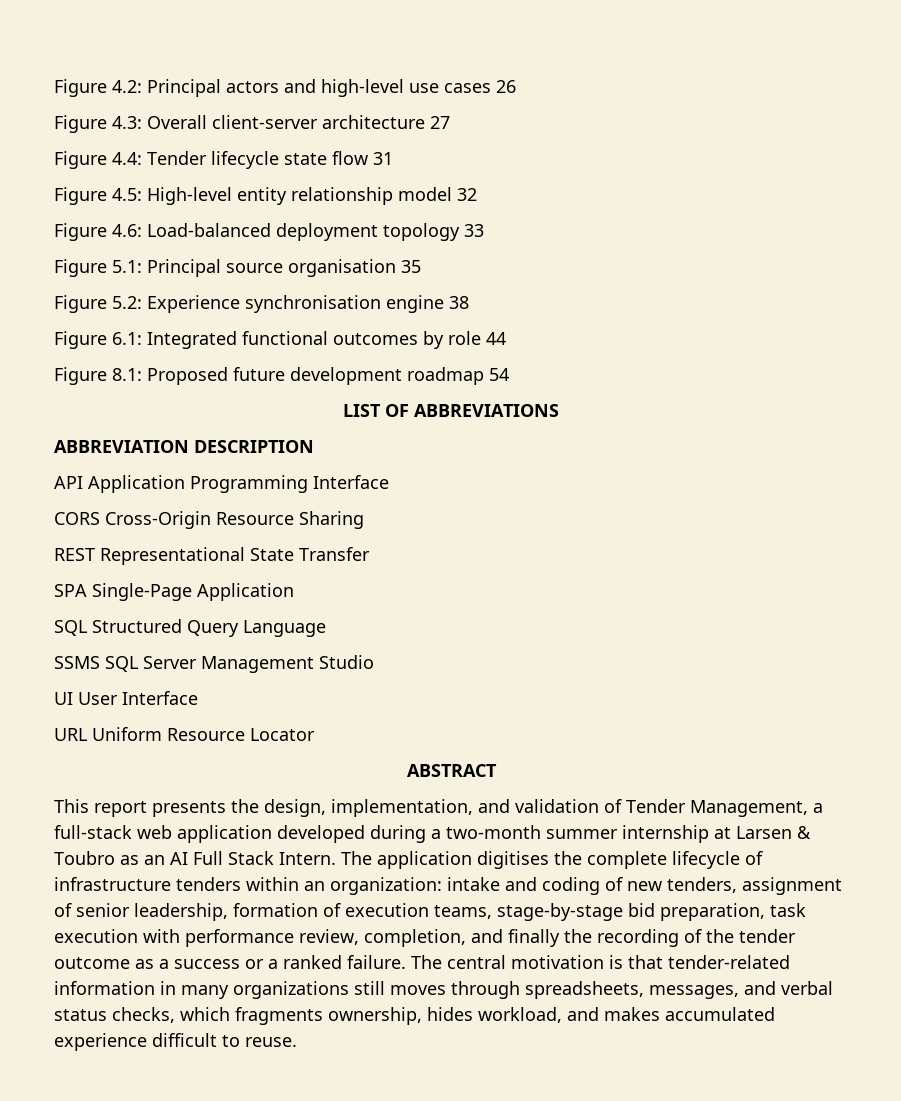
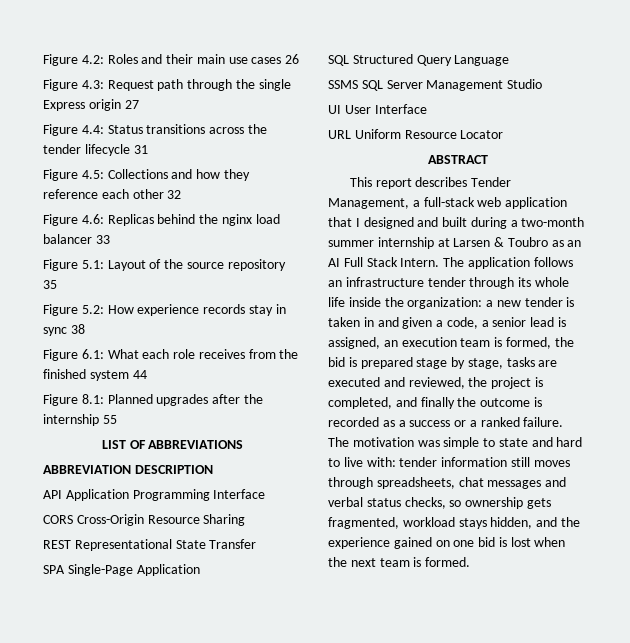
[147,79,404,97] Principal actors and high-level -> [107,54,225,64] Roles and their main
[147,115,450,129] [54,151,393,169] [54,187,477,205] [54,223,484,241] [54,259,421,277] [54,295,469,313] [54,331,506,349] [54,367,509,385] Overall client-server architecture 27 // Figure 4.4: Tender lifecycle state flow 31 // Figure 4.5: High-level entity relationship model 32 // Figure 4.6: Load-balanced deployment topology 33 // Figure 5.1: Principal source organisation 35 // Figure 5.2: Experience synchronisation engine 38 // Figure 6.1: Integrated functional outcomes by role 44 // Figure 8.1: Proposed future development roadmap 54 -> [107,79,291,91] [43,99,139,111] [43,124,267,136] [43,144,148,156] [43,169,250,181] [43,189,182,199] [43,214,280,226] [43,234,110,244] [43,259,286,271] [43,280,57,289] [43,304,286,316] [43,324,85,336] [43,349,299,361] [43,369,147,381] [43,394,263,406] [43,414,117,426] Request path through the single Express origin 27 // Figure 4.4: Status transitions across the tender lifecycle 31 // Figure 4.5: Collections and how they reference each other 32 // Figure 4.6: Replicas behind the nginx load balancer 33 // Figure 5.1: Layout of the source repository 35 // Figure 5.2: How experience records stay in sync 38 // Figure 6.1: What each role receives from the finished system 44 // Figure 8.1: Planned upgrades after the internship 55
[152,799,622,817] presents the design, implementation, and validation of -> [415,177,468,187] describes
[277,825,365,843] developed -> [328,217,468,229] that I designed and built
[477,851,763,869] [54,877,842,895] [54,903,806,921] [54,929,796,947] [54,957,130,969] digitises the complete lifecycle of infrastructure tenders within an organization: intake and coding of new tenders, assignment of senior leadership, formation of execution teams, stage-by-stage bid preparation, task execution with performance review, completion, and finally the recording of the tender outcome -> [533,257,573,267] [328,277,569,289] [328,297,575,309] [328,317,567,329] [328,337,574,349] [328,357,558,369] [328,377,543,389] [328,397,542,409] [328,417,379,427] follows an infrastructure tender through its whole life inside the organization: a new tender is taken in and given a code, a senior lead is assigned, an execution team is formed, the bid is prepared stage by stage, tasks are executed and reviewed, the project is completed, and finally the outcome is recorded
[447,955,790,969] [54,981,349,999] central motivation is that tender-related information in many organizations -> [352,437,583,449] [328,457,508,467] motivation was simple to state and hard to live with: tender information
[649,985,739,999] messages, -> [458,477,542,489] chat messages
[180,1007,775,1025] [54,1033,297,1051] which fragments ownership, hides workload, and makes accumulated experience difficult to reuse. -> [449,497,551,509] [328,517,580,529] [328,537,566,549] [328,557,471,567] so ownership gets fragmented, workload stays hidden, and the experience gained on one bid is lost when the next team is formed.

